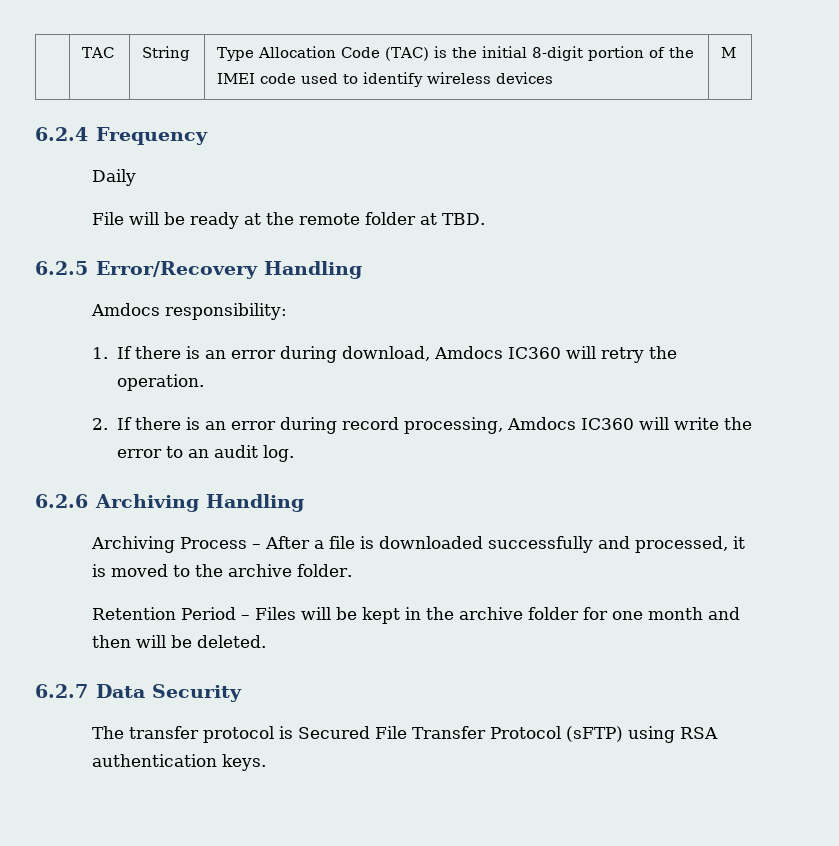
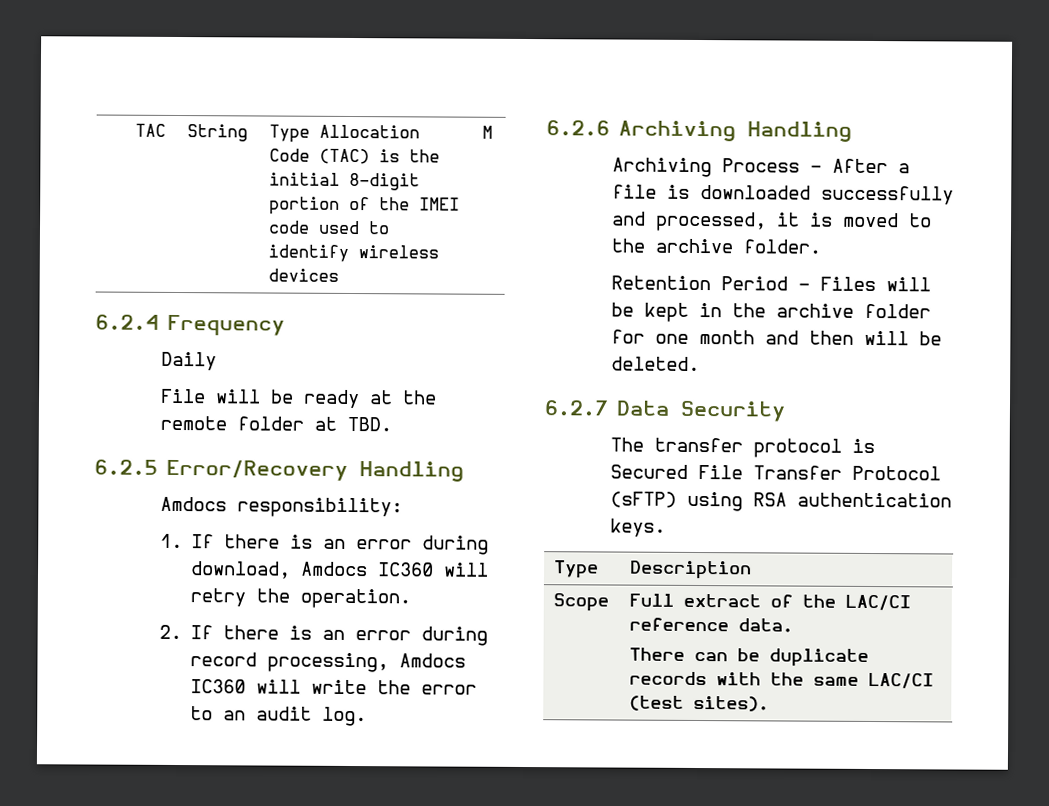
(267, 762) none -> [553,560,600,579] [629,560,753,580] [553,593,610,612] [629,593,912,611] [629,617,794,633] [629,647,870,667] [629,671,935,689] [629,695,770,712] // Type | Description // Scope | Full extract of the LAC/CI reference data. // There can be duplicate records with the same LAC/CI (test sites).

